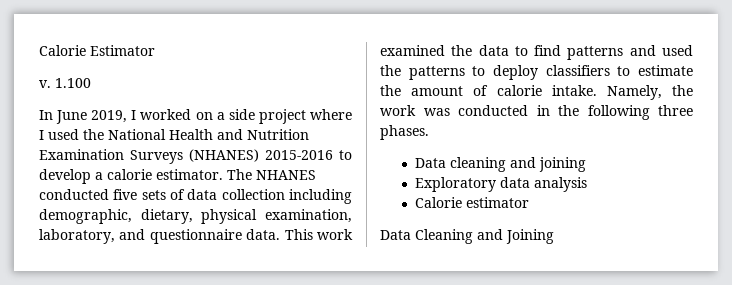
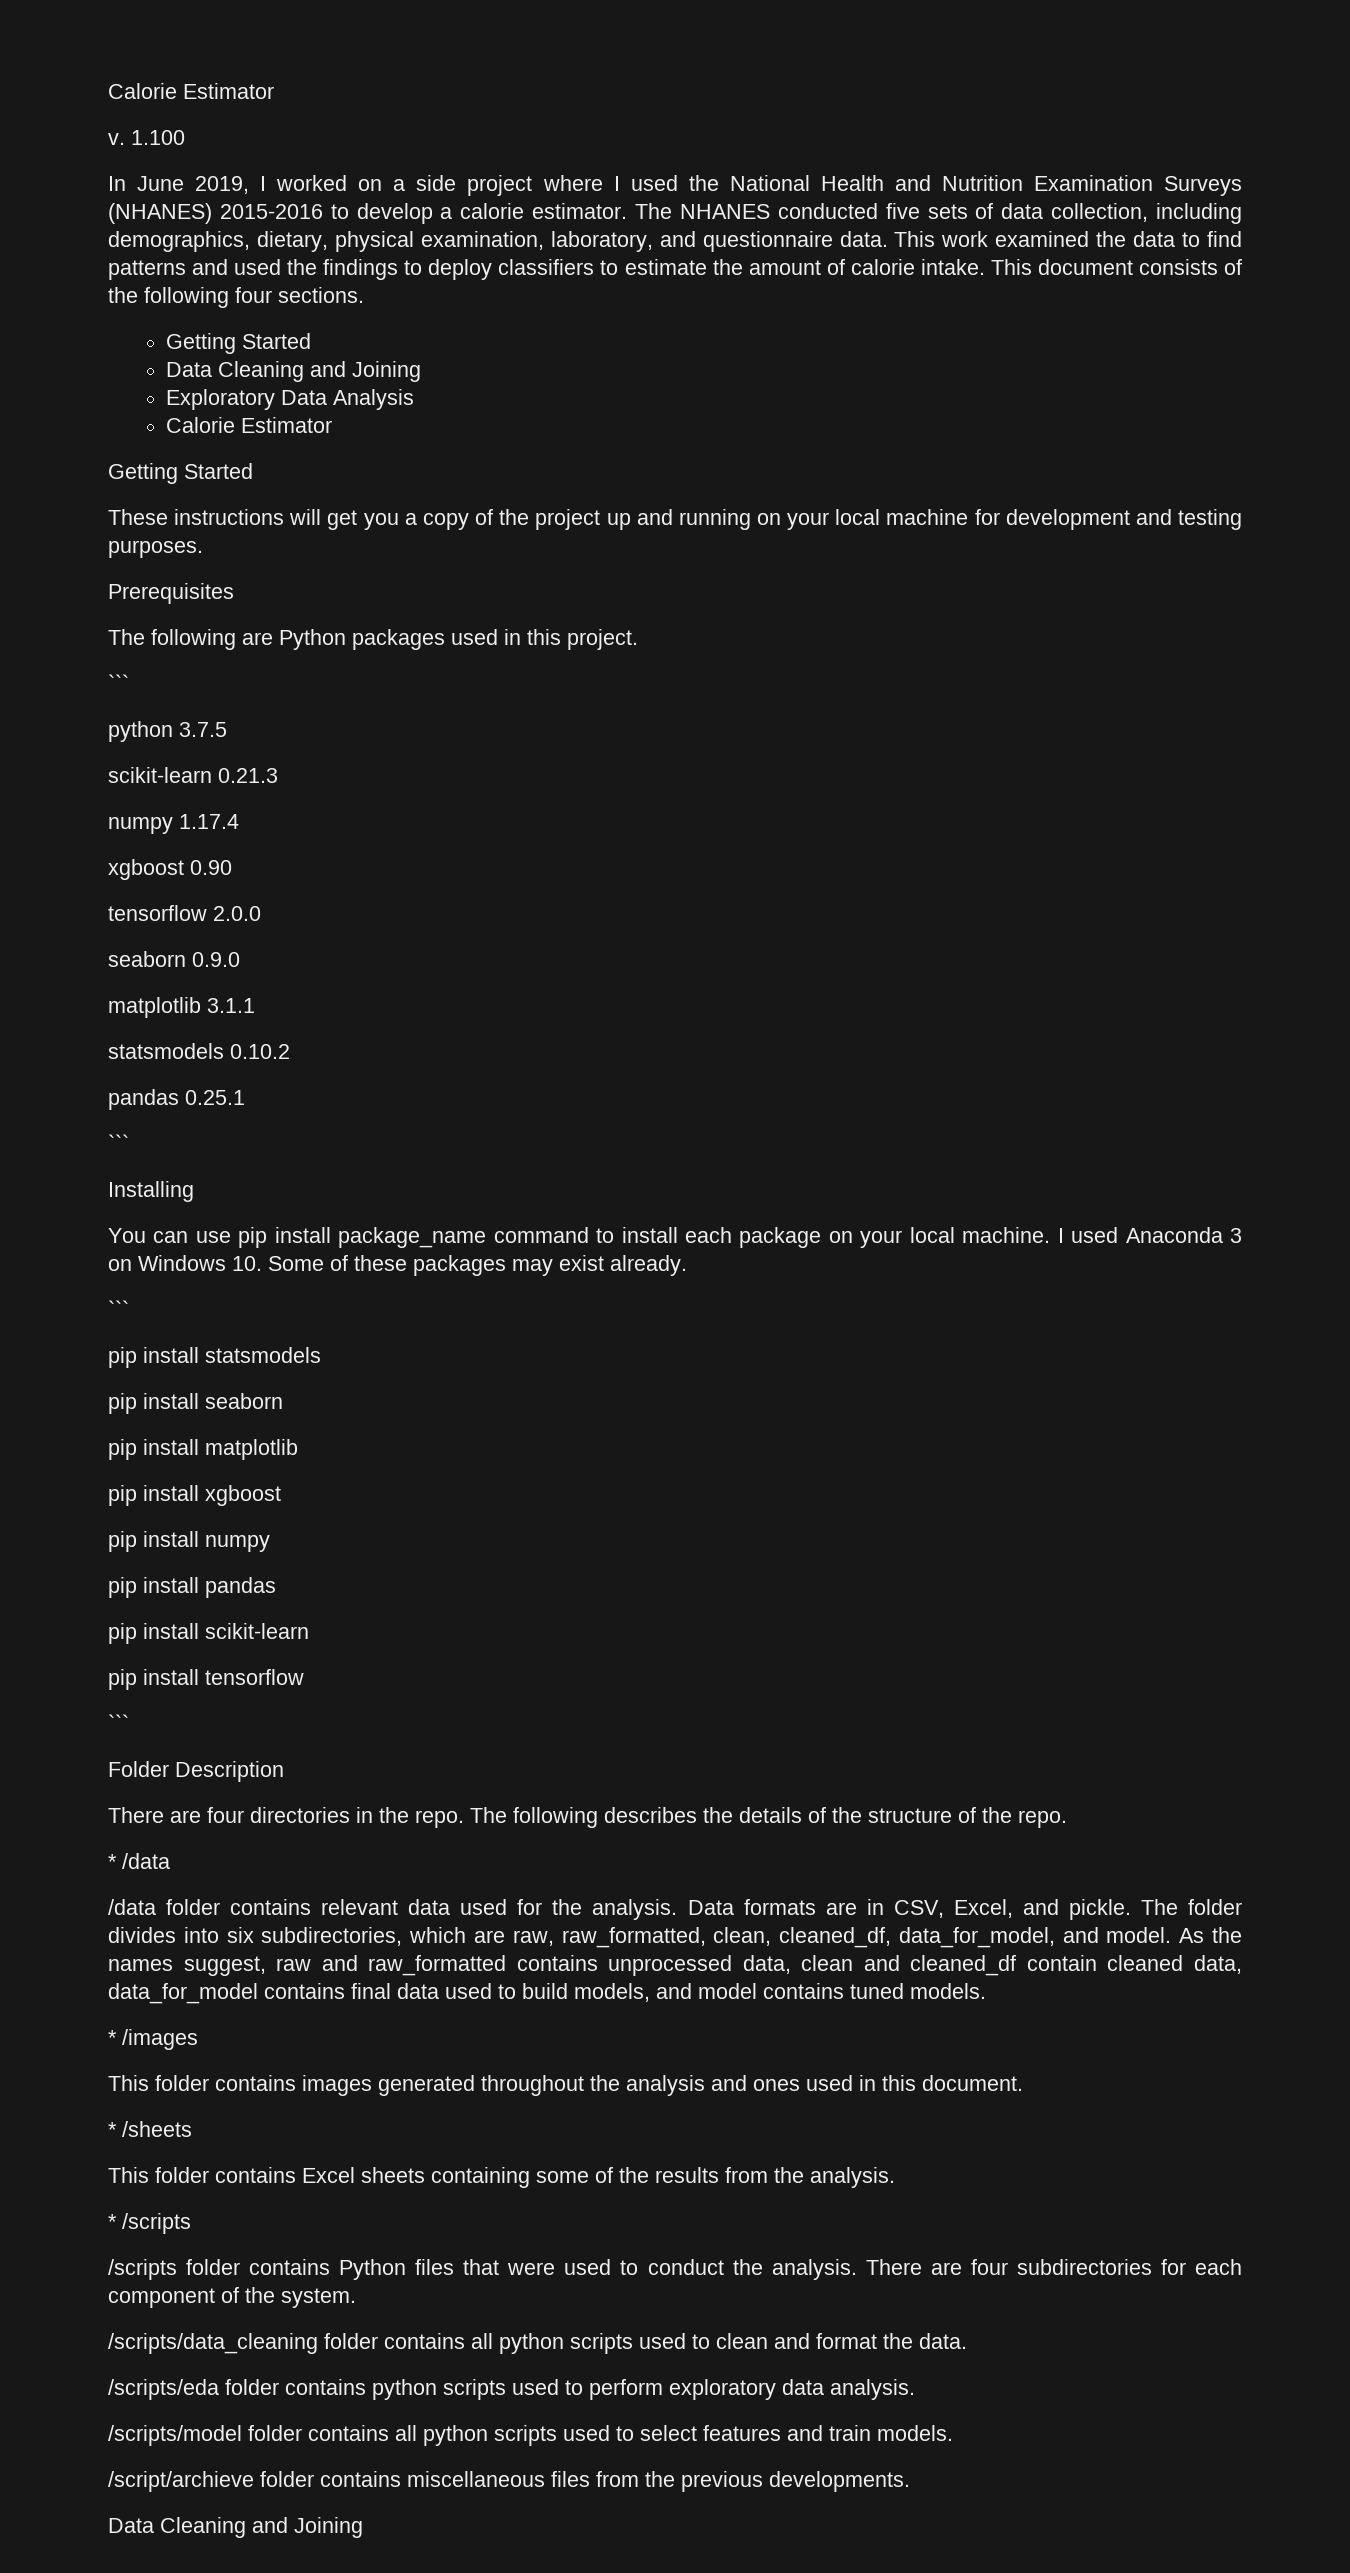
[221,189,352,204] [39,209,132,224] collection including demographic, -> [1051,203,1242,224] [108,231,250,252] collection, including demographics,
[408,66,465,80] patterns -> [323,259,399,280] findings
[606,85,693,100] [380,105,693,120] [380,125,429,140] [414,157,586,172] [414,177,587,192] [414,197,529,208] Namely, the work was conducted in the following three phases. // Data cleaning and joining // Exploratory data analysis // Calorie estimator -> [990,259,1242,275] [108,287,364,308] [166,333,312,354] [166,361,422,382] [166,389,415,410] [166,417,333,433] [108,463,253,484] [108,509,1242,530] [108,540,203,558] [108,583,234,604] [108,629,638,650] [108,674,129,691] [108,721,227,742] [108,767,278,783] [108,814,239,834] [108,859,232,880] [108,905,261,921] [108,951,240,967] [108,997,255,1018] [108,1043,290,1059] [108,1089,245,1110] [108,1134,129,1151] [108,1181,194,1202] [108,1227,1242,1248] [108,1255,687,1276] [108,1300,129,1317] [108,1347,321,1368] [108,1393,283,1414] [108,1439,298,1460] [108,1485,281,1506] [108,1531,270,1552] [108,1577,276,1598] [108,1623,309,1644] [108,1669,304,1690] [108,1714,129,1731] [108,1761,284,1782] [108,1807,1067,1828] [108,1853,170,1869] [108,1899,1242,1920] [108,1927,1242,1948] [108,1955,1242,1976] [108,1983,986,2004] [108,2029,198,2050] [108,2075,1023,2096] [108,2121,192,2137] [108,2167,895,2188] [108,2213,191,2234] [108,2259,1242,2280] [108,2287,356,2308] [108,2333,967,2354] [108,2379,915,2400] [108,2425,953,2446] [108,2471,910,2492] This document consists of the following four sections. // Getting Started // Data Cleaning and Joining // Exploratory Data Analysis // Calorie Estimator // Getting Started // These instructions will get you a copy of the project up and running on your local machine for development and testing purposes. // Prerequisites // The following are Python packages used in this project. // ``` // python 3.7.5 // scikit-learn 0.21.3 // numpy 1.17.4 // xgboost 0.90 // tensorflow 2.0.0 // seaborn 0.9.0 // matplotlib 3.1.1 // statsmodels 0.10.2 // pandas 0.25.1 // ``` // Installing // You can use pip install package_name command to install each package on your local machine. I used Anaconda 3 on Windows 10. Some of these packages may exist already. // ``` // pip install statsmodels // pip install seaborn // pip install matplotlib // pip install xgboost // pip install numpy // pip install pandas // pip install scikit-learn // pip install tensorflow // ``` // Folder Description // There are four directories in the repo. The following describes the details of the structure of the repo. // * /data // /data folder contains relevant data used for the analysis. Data formats are in CSV, Excel, and pickle. The folder divides into six subdirectories, which are raw, raw_formatted, clean, cleaned_df, data_for_model, and model. As the names suggest, raw and raw_formatted contains unprocessed data, clean and cleaned_df contain cleaned data, data_for_model contains final data used to build models, and model contains tuned models. // * /images // This folder contains images generated throughout the analysis and ones used in this document. // * /sheets // This folder contains Excel sheets containing some of the results from the analysis. // * /scripts // /scripts folder contains Python files that were used to conduct the analysis. There are four subdirectories for each component of the system. // /scripts/data_cleaning folder contains all python scripts used to clean and format the data. // /scripts/eda folder contains python scripts used to perform exploratory data analysis. // /scripts/model folder contains all python scripts used to select features and train models. // /script/archieve folder contains miscellaneous files from the previous developments.

